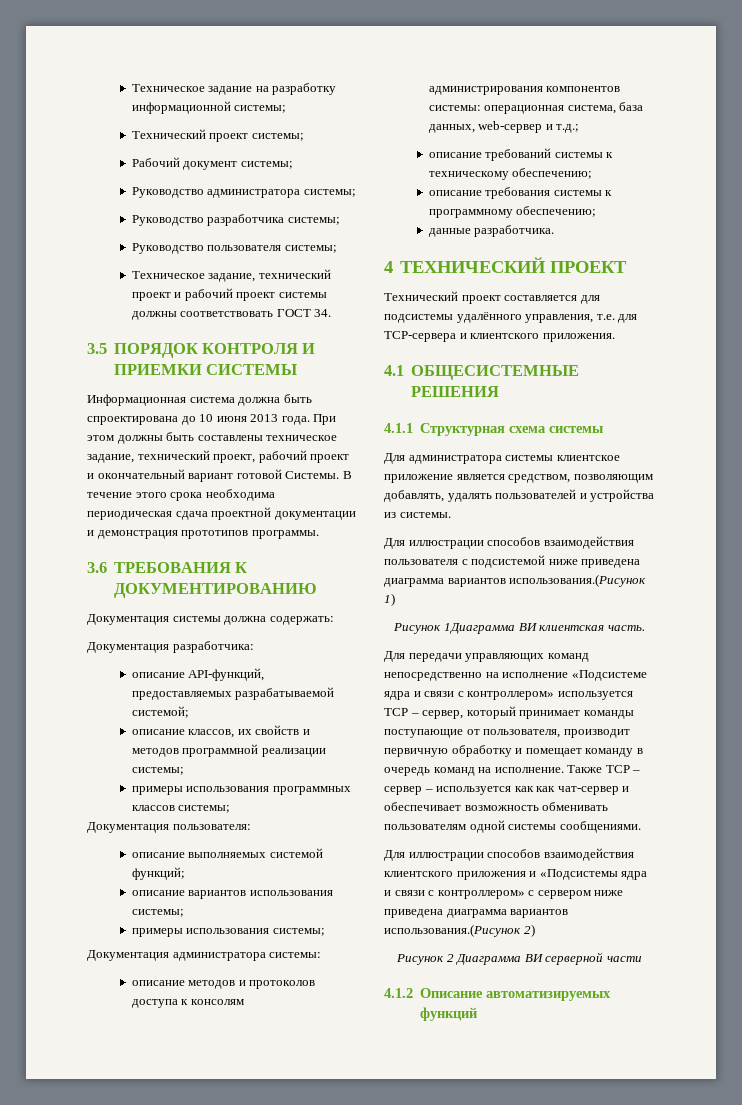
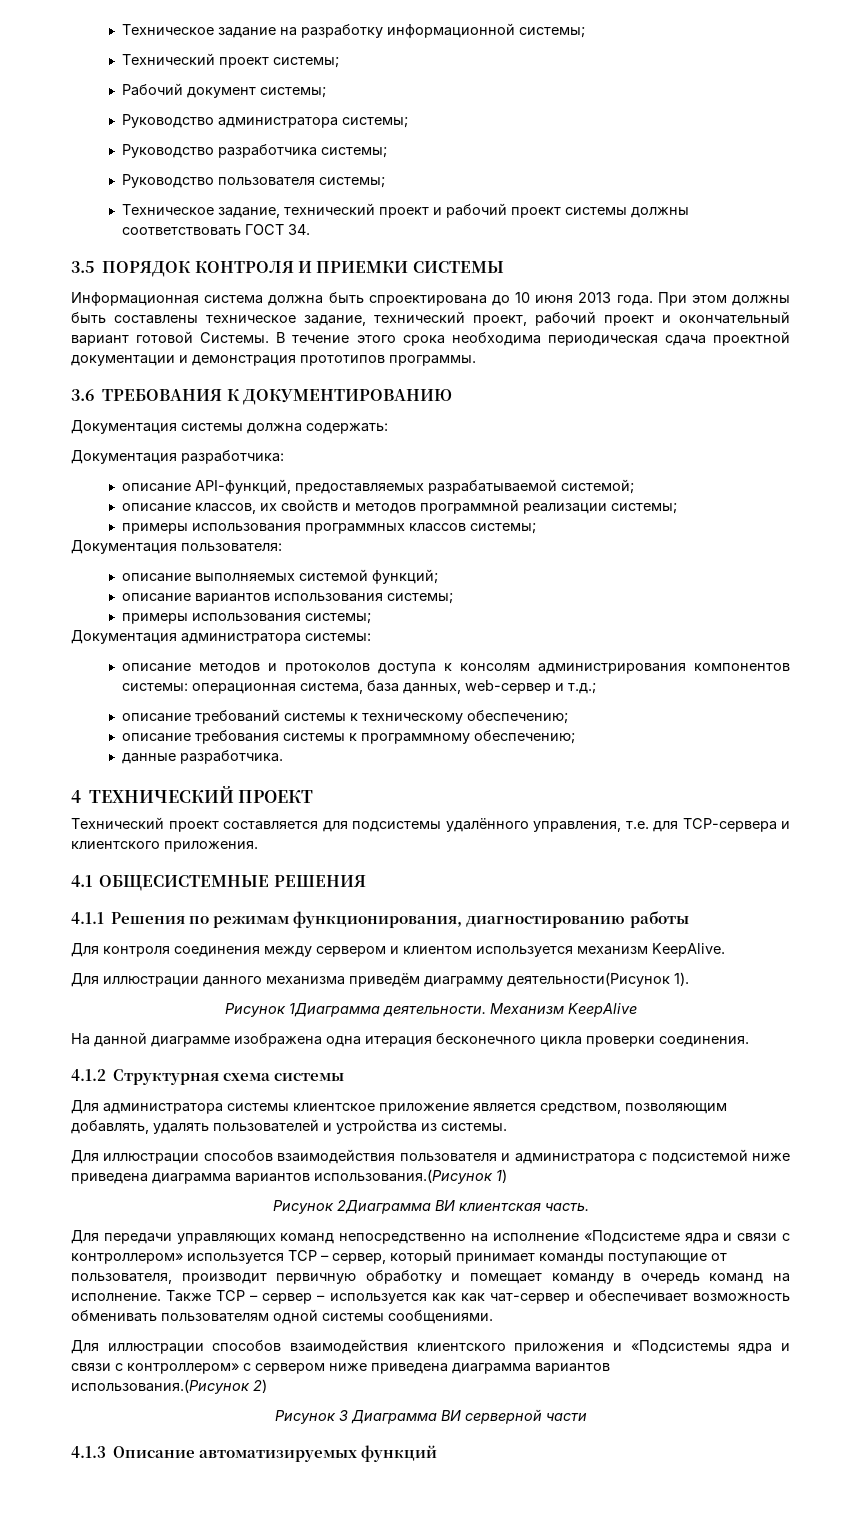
(413, 428) none -> [111,911,689,928] [71,943,725,957] [71,972,689,987] [224,1003,637,1017] [71,1032,749,1047] [71,1069,106,1081] Решения по режимам функционирования, диагностированию работы // Для контроля соединения между сервером и клиентом используется механизм KeepAlive. // Для иллюстрации данного механизма приведём диаграмму деятельности(Рисунок 1). // Рисунок 1Диаграмма деятельности. Механизм KeepAlive // На данной диаграмме изображена одна итерация бесконечного цикла проверки соединения. // 4.1.2
(458, 562) none -> [501,1153,635,1164] и администратора
[443,623,515,634] 1Диаграмма -> [336,1200,431,1214] 2Диаграмма
[446,954,454,962] 2 -> [338,1410,348,1421] 3
[384,988,413,998] 4.1.2 -> [71,1446,106,1458] 4.1.3

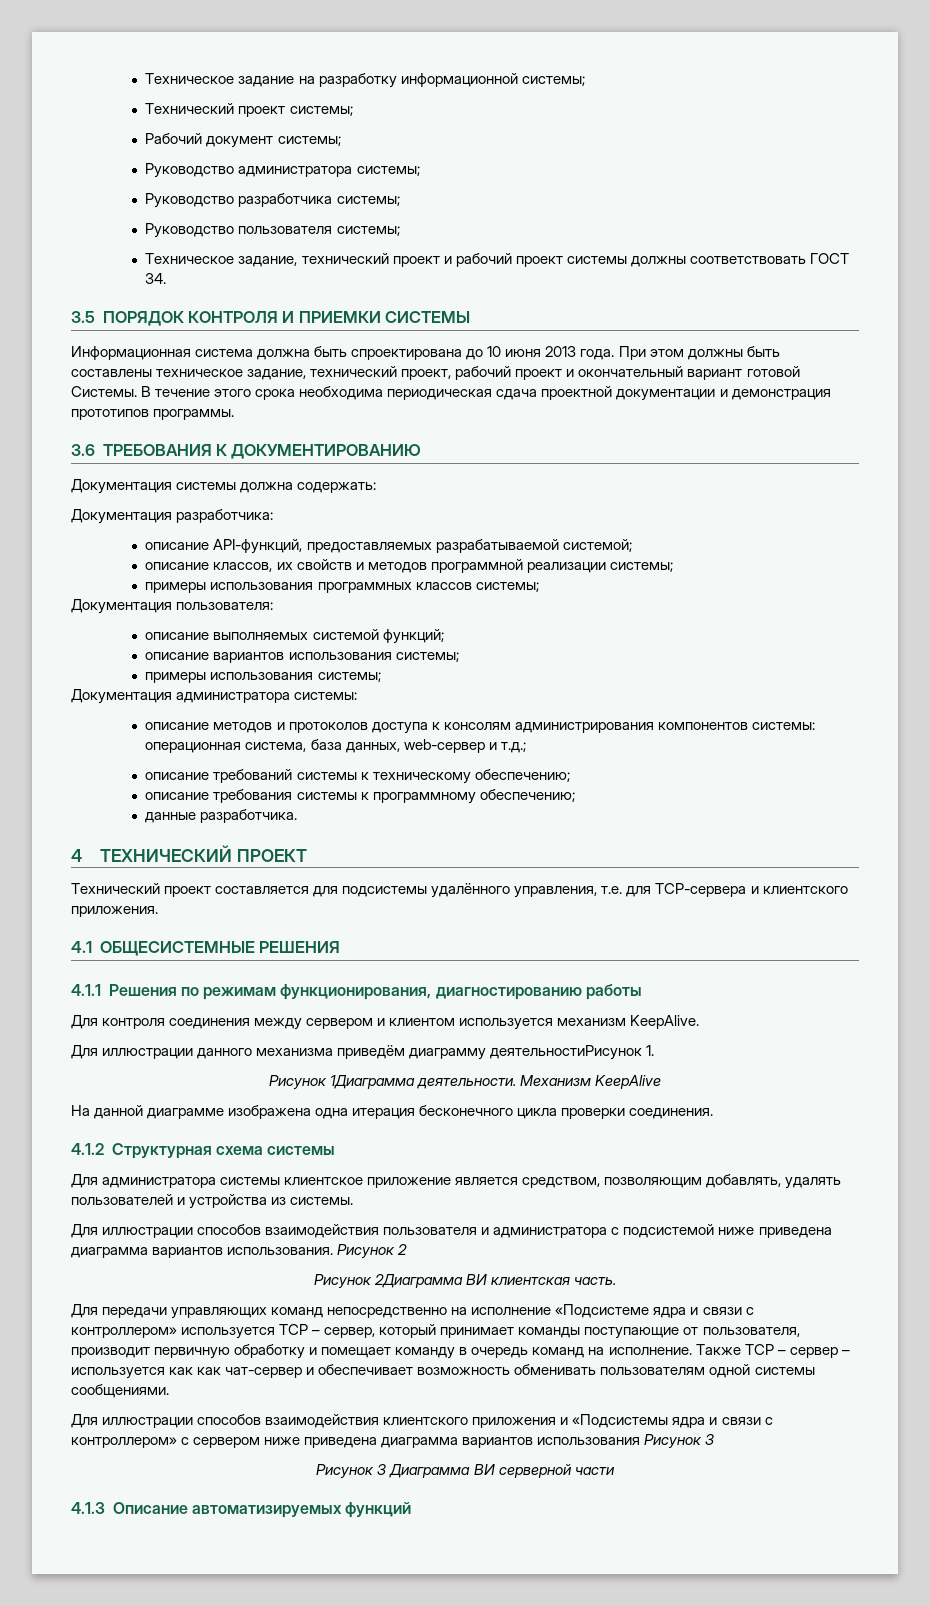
[507,972,689,987] деятельности(Рисунок 1). -> [490,1045,655,1060] деятельностиРисунок 1.
[314,1169,507,1184] использования.(Рисунок 1) -> [227,1244,408,1259] использования. Рисунок 2
[71,1379,267,1394] использования.(Рисунок 2) -> [537,1434,715,1449] использования Рисунок 3

